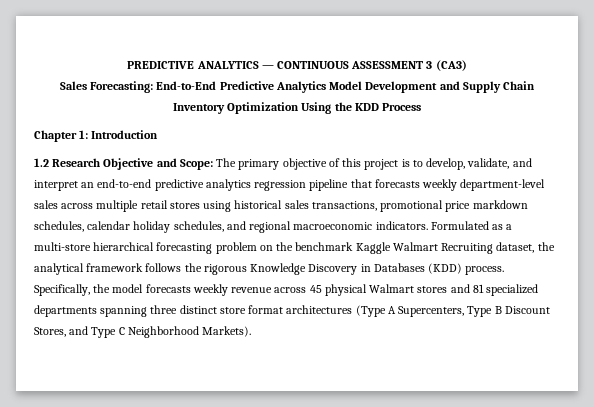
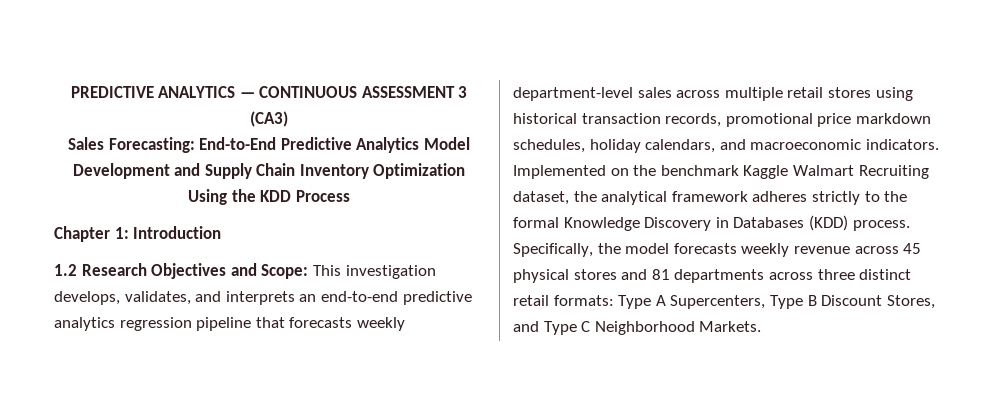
[103,158,154,170] Objective -> [151,263,227,279] Objectives
[216,158,532,170] [34,180,78,191] The primary objective of this project is to develop, validate, and interpret -> [312,265,436,279] [54,291,295,305] This investigation develops, validates, and interprets
[284,200,377,211] sales transactions, -> [581,113,722,127] transaction records,
[87,221,513,233] [34,242,257,254] calendar holiday schedules, and regional macroeconomic indicators. Formulated as a multi-store hierarchical forecasting problem -> [589,139,939,153] [513,165,606,179] holiday calendars, and macroeconomic indicators. Implemented
[145,263,247,275] follows the rigorous -> [752,191,908,205] [513,217,559,228] adheres strictly to the formal
[369,284,415,293] Walmart -> (569, 276) none
[486,284,539,296] [34,305,386,317] specialized departments spanning three distinct store format architectures (Type -> [674,269,912,283] [513,295,652,309] departments across three distinct retail formats: Type
[202,326,252,337] Markets). -> [699,321,762,332] Markets.

